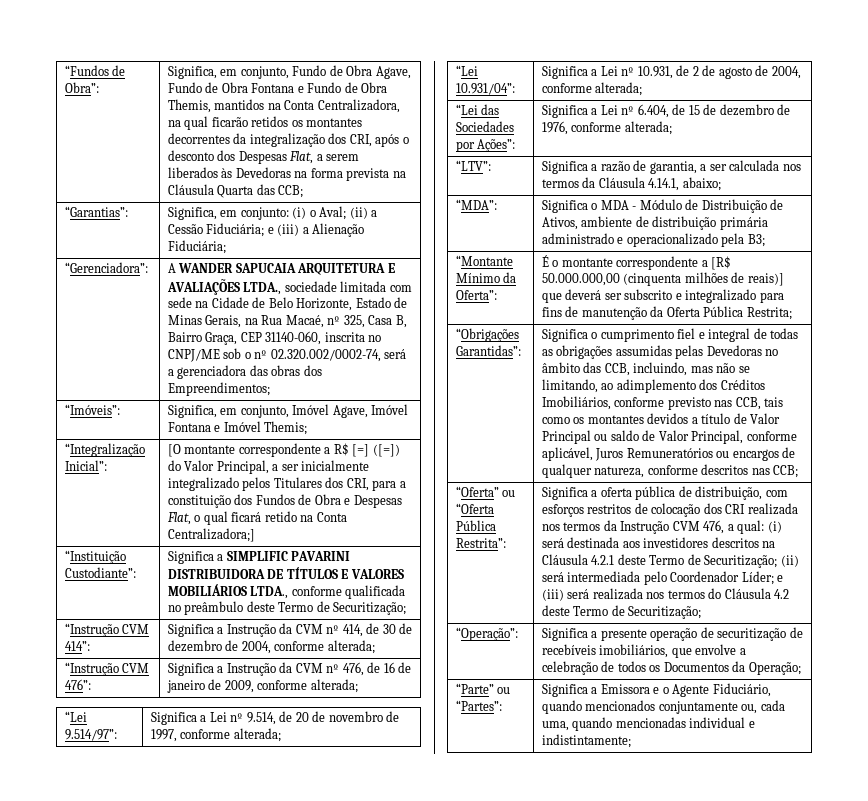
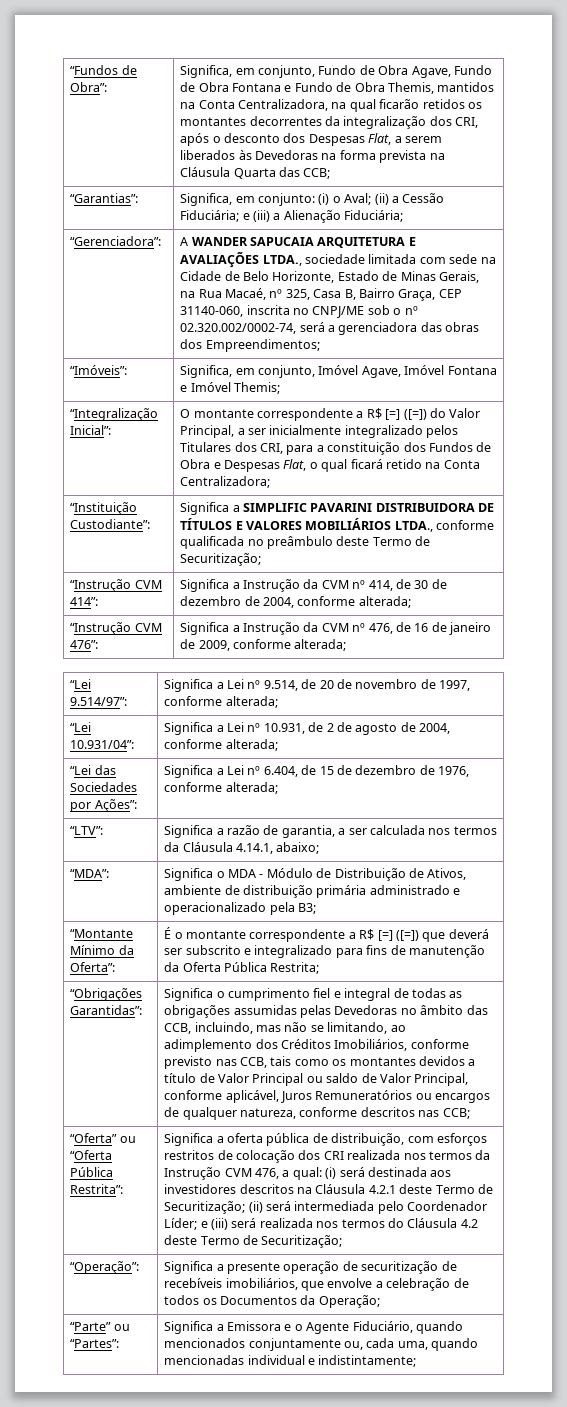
[167,444,181,457] [O -> [180,409,191,418] O
[167,528,255,542] Centralizadora;] -> [180,476,271,488] Centralizadora;
[711,256,732,270] [541,272,784,286] [R$ 50.000.000,00 (cinquenta milhões de reais)] -> [359,929,419,941] R$ [=] ([=])

